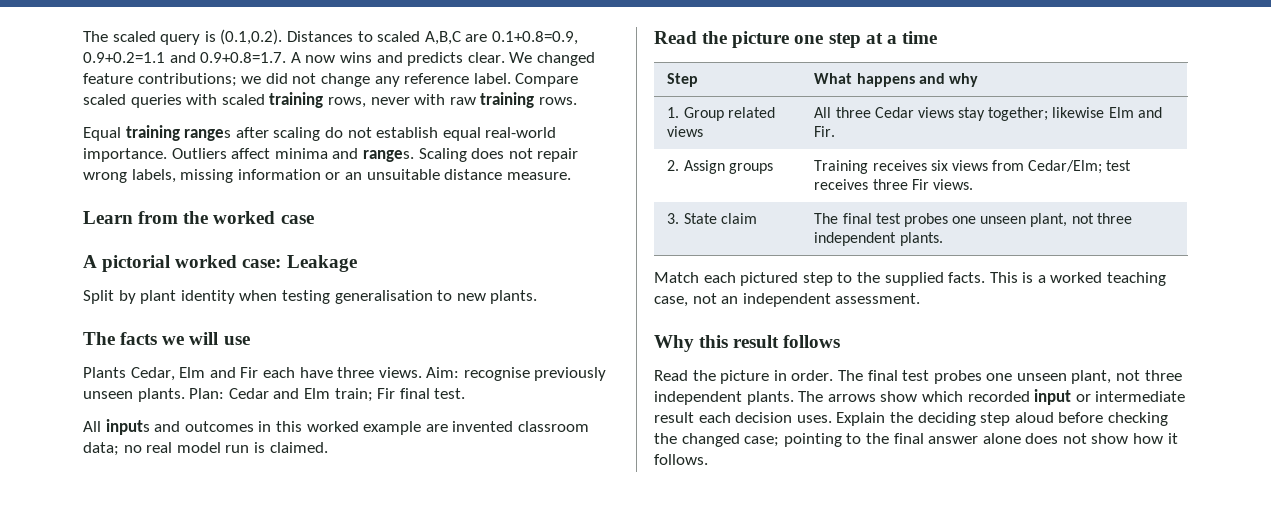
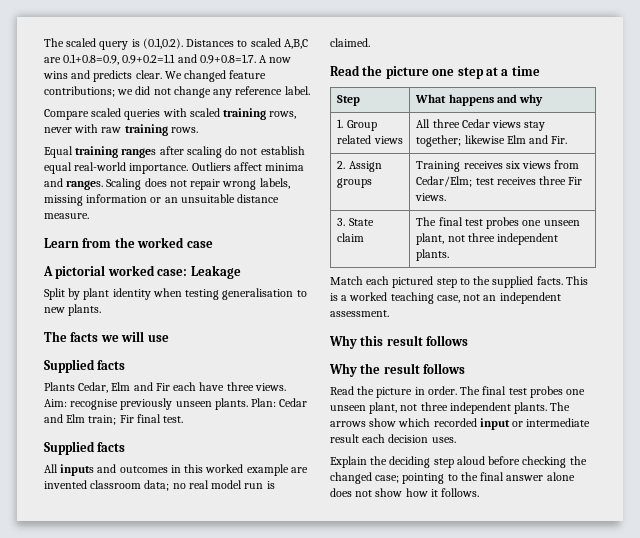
(511, 78) none -> (310, 90) //
(250, 340) none -> [44,359,126,373] // Supplied facts
(466, 393) none -> [44,441,126,455] // Supplied facts
(841, 341) none -> [329,363,466,377] // Why the result follows
(832, 419) none -> (456, 440) //

